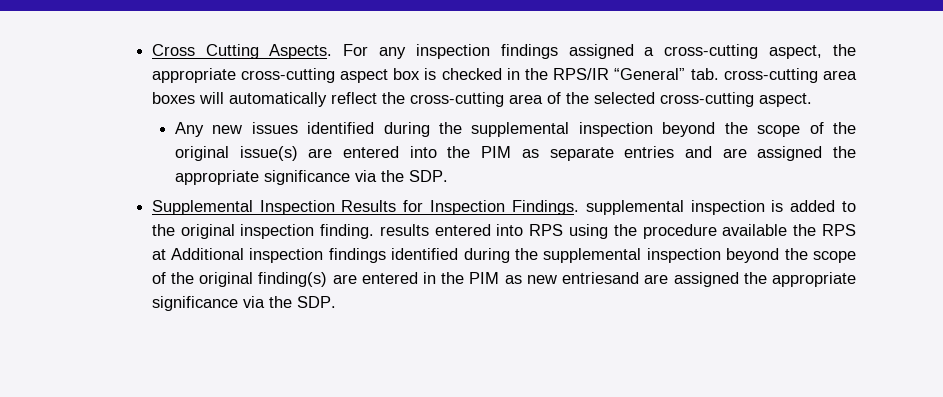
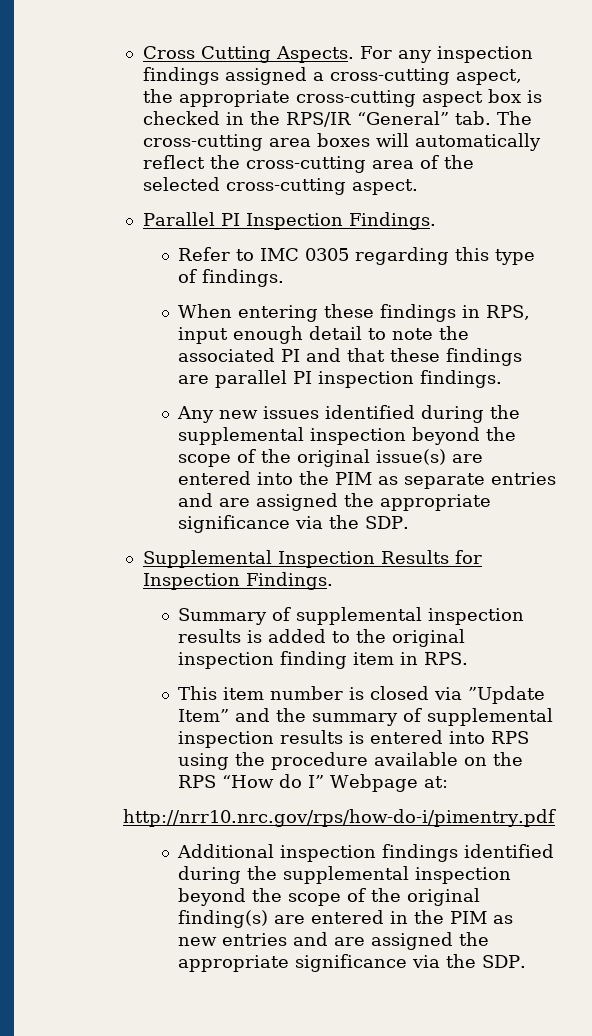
(719, 74) none -> [496,111,532,125] The
(812, 100) none -> [142,212,436,230] [177,247,535,265] [177,269,284,287] [177,304,530,322] [177,326,469,344] [177,348,522,366] [177,370,502,388] // Parallel PI Inspection Findings. // Refer to IMC 0305 regarding this type of findings. // When entering these findings in RPS, input enough detail to note the associated PI and that these findings are parallel PI inspection findings.
[585,200,765,215] supplemental inspection -> [177,607,524,625] [177,629,241,643] // Summary of supplemental inspection results
[320,224,429,239] finding. results -> [279,651,468,669] [177,686,545,704] [177,708,553,726] [177,730,364,748] finding item in RPS. // This item number is closed via ”Update Item” and the summary of supplemental inspection results is
(788, 230) none -> [463,757,487,766] on
[151,249,166,260] at -> [221,774,448,792] [122,809,556,827] “How do I” Webpage at: // http://nrr10.nrc.gov/rps/how-do-i/pimentry.pdf //
[562,272,640,284] entriesand -> [221,932,328,946] entries and

